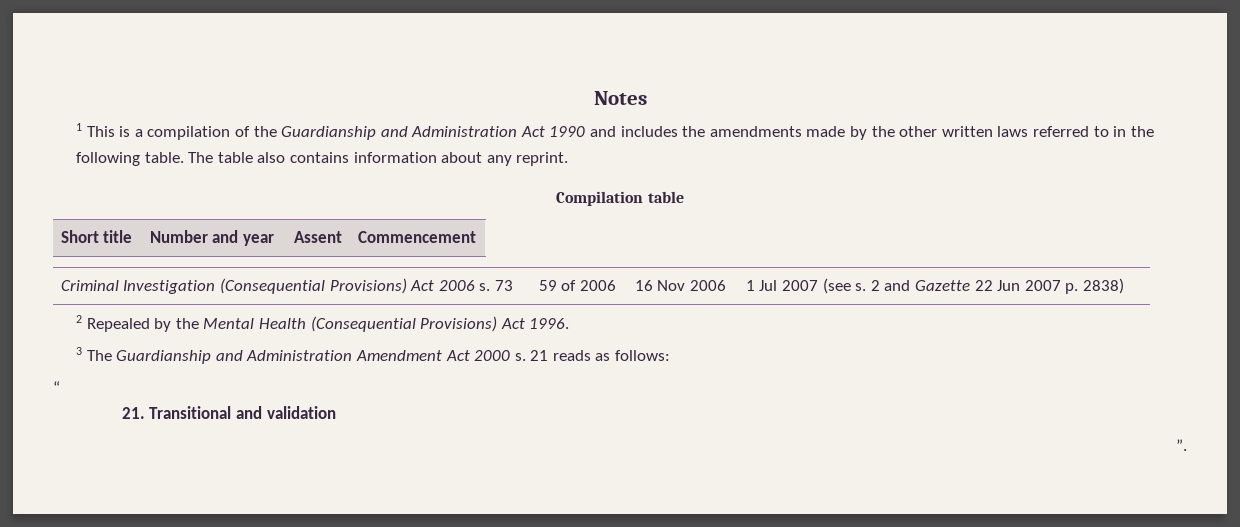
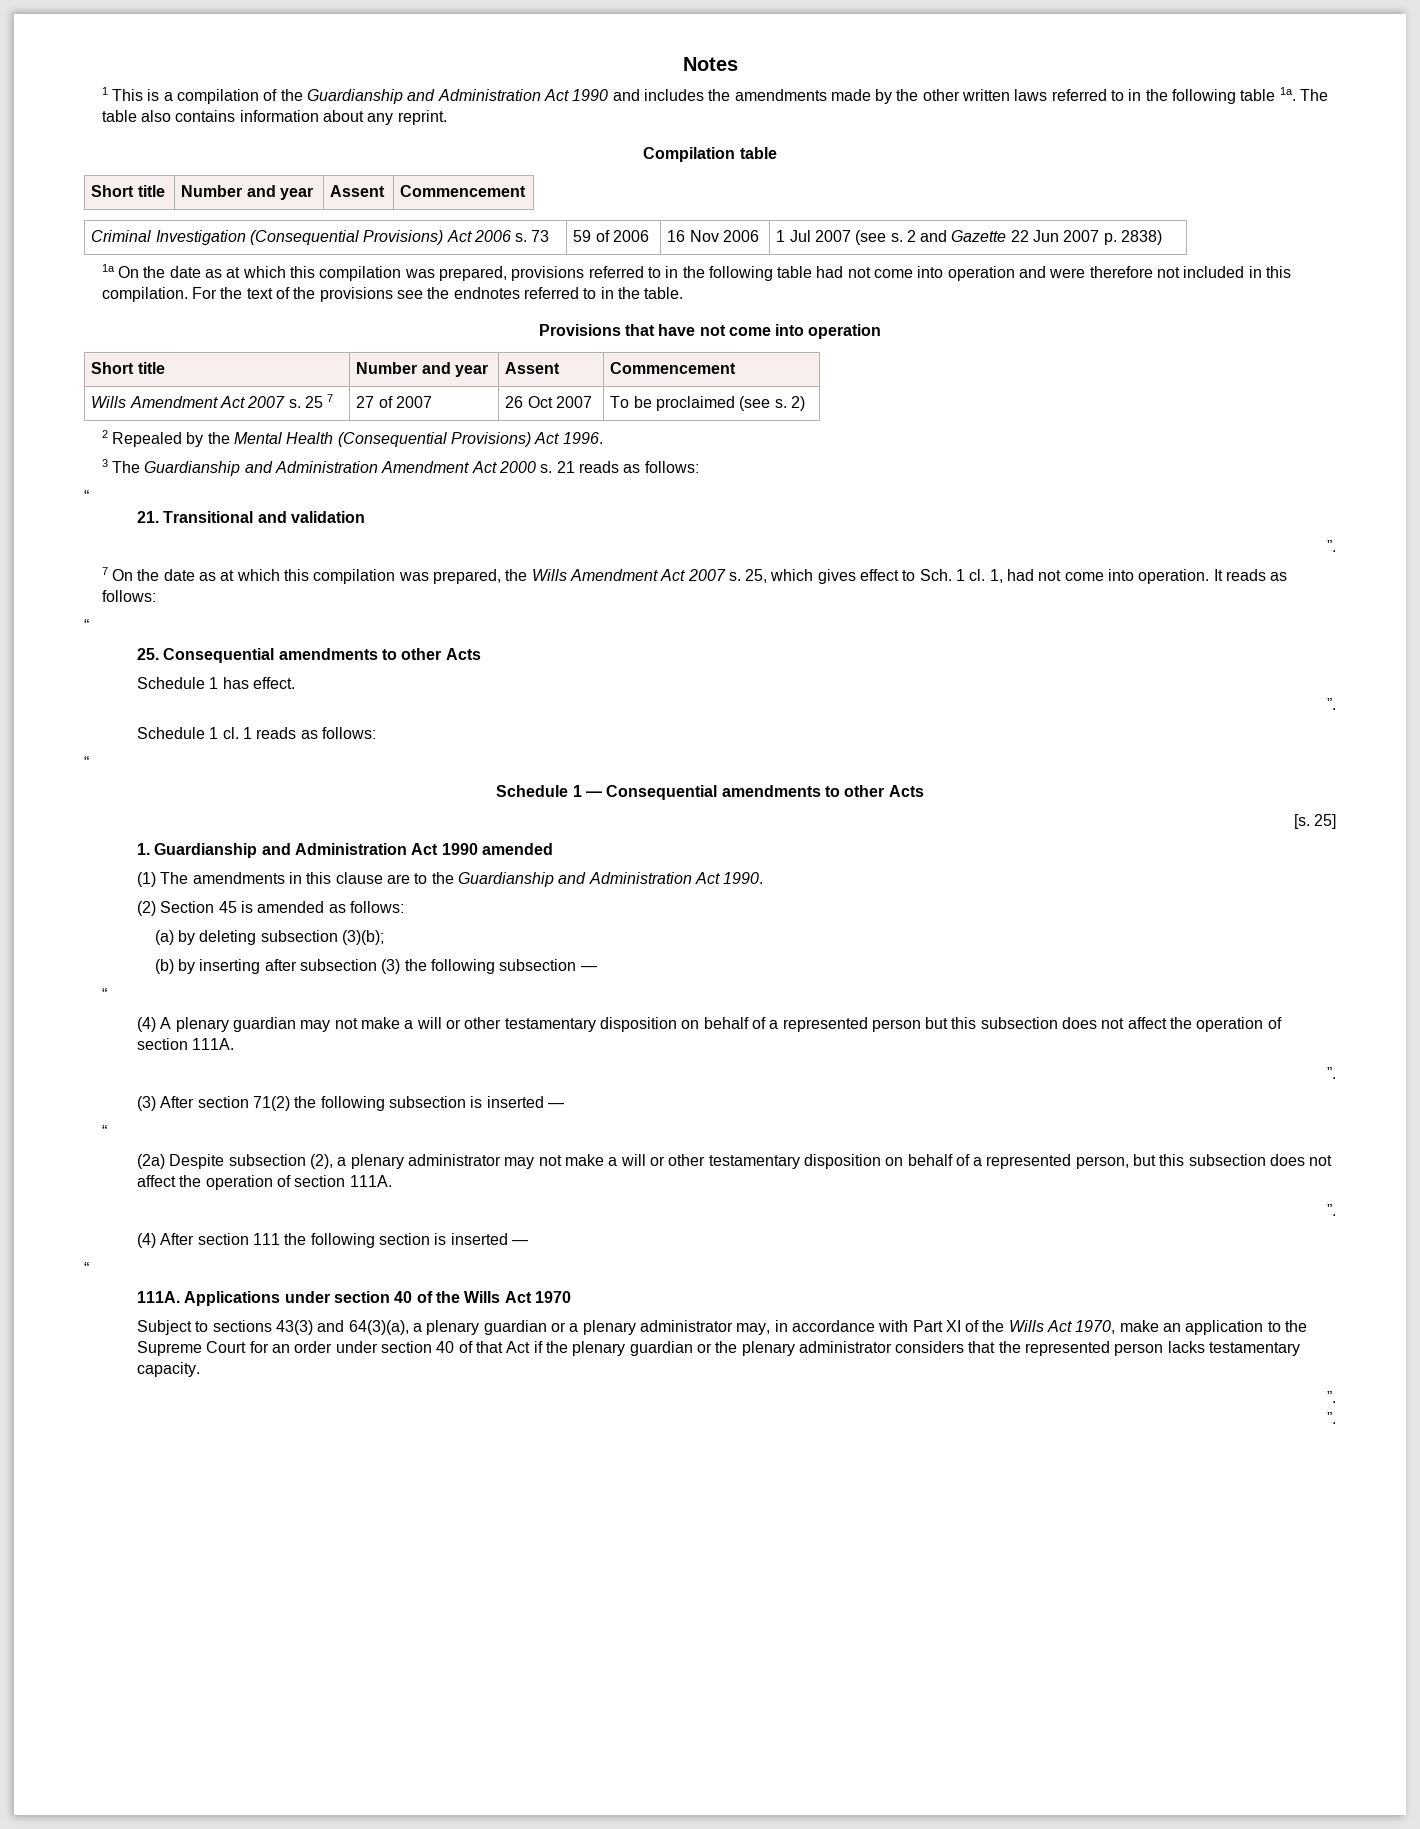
[144,152,184,163] table. -> [1240,87,1296,101] table 1a.
(1124, 286) none -> [101,264,1291,281] [101,287,684,302] [538,324,882,339] [91,362,165,374] [356,362,488,377] [505,362,561,374] [610,362,737,374] [91,394,334,408] [356,396,432,408] [505,396,592,408] [610,396,805,411] // 1a On the date as at which this compilation was prepared, provisions referred to in the following table had not come into operation and were therefore not included in this compilation. For the text of the provisions see the endnotes referred to in the table. // Provisions that have not come into operation // Short title | Number and year | Assent | Commencement // Wills Amendment Act 2007 s. 25 7 | 27 of 2007 | 26 Oct 2007 | To be proclaimed (see s. 2)
(1187, 445) none -> [101,567,1288,584] [101,590,156,602] [84,619,89,631] [137,648,481,663] [137,677,296,689] [1327,698,1336,710] [137,727,377,739] [84,756,89,768] [496,785,924,800] [1293,814,1336,829] [137,843,554,858] [137,872,764,887] [137,901,405,916] [154,930,385,945] [154,959,597,974] [101,988,107,1000] [137,1017,1282,1032] [137,1038,235,1050] [1327,1067,1336,1079] [137,1096,564,1111] [101,1125,107,1137] [137,1154,1333,1169] [137,1175,392,1190] [1327,1204,1336,1216] [137,1233,528,1248] [84,1262,89,1274] [137,1291,571,1306] [137,1320,1308,1335] [137,1341,1301,1356] [137,1362,201,1377] [1327,1391,1336,1403] [1327,1412,1336,1424] // 7 On the date as at which this compilation was prepared, the Wills Amendment Act 2007 s. 25, which gives effect to Sch. 1 cl. 1, had not come into operation. It reads as follows: // “ // 25. Consequential amendments to other Acts // Schedule 1 has effect. // ”. // Schedule 1 cl. 1 reads as follows: // “ // Schedule 1 — Consequential amendments to other Acts // [s. 25] // 1. Guardianship and Administration Act 1990 amended // (1) The amendments in this clause are to the Guardianship and Administration Act 1990. // (2) Section 45 is amended as follows: // (a) by deleting subsection (3)(b); // (b) by inserting after subsection (3) the following subsection — // “ // (4) A plenary guardian may not make a will or other testamentary disposition on behalf of a represented person but this subsection does not affect the operation of section 111A. // ”. // (3) After section 71(2) the following subsection is inserted — // “ // (2a) Despite subsection (2), a plenary administrator may not make a will or other testamentary disposition on behalf of a represented person, but this subsection does not affect the operation of section 111A. // ”. // (4) After section 111 the following section is inserted — // “ // 111A. Applications under section 40 of the Wills Act 1970 // Subject to sections 43(3) and 64(3)(a), a plenary guardian or a plenary administrator may, in accordance with Part XI of the Wills Act 1970, make an application to the Supreme Court for an order under section 40 of that Act if the plenary guardian or the plenary administrator considers that the represented person lacks testamentary capacity. // ”. // ”.

